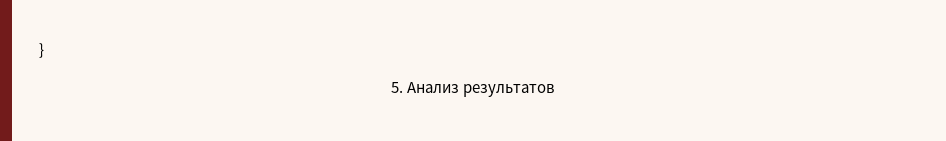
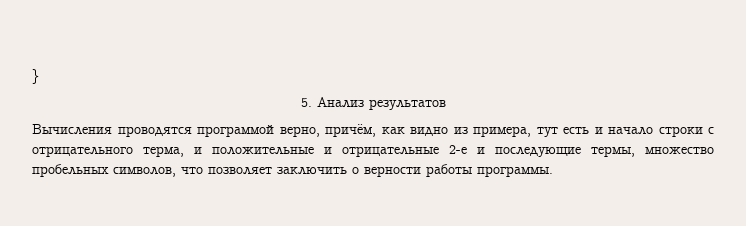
(556, 90) none -> [32,124,714,137] [32,145,714,157] [32,164,553,177] // Вычисления проводятся программой верно, причём, как видно из примера, тут есть и начало строки с отрицательного терма, и положительные и отрицательные 2-е и последующие термы, множество пробельных символов, что позволяет заключить о верности работы программы.

